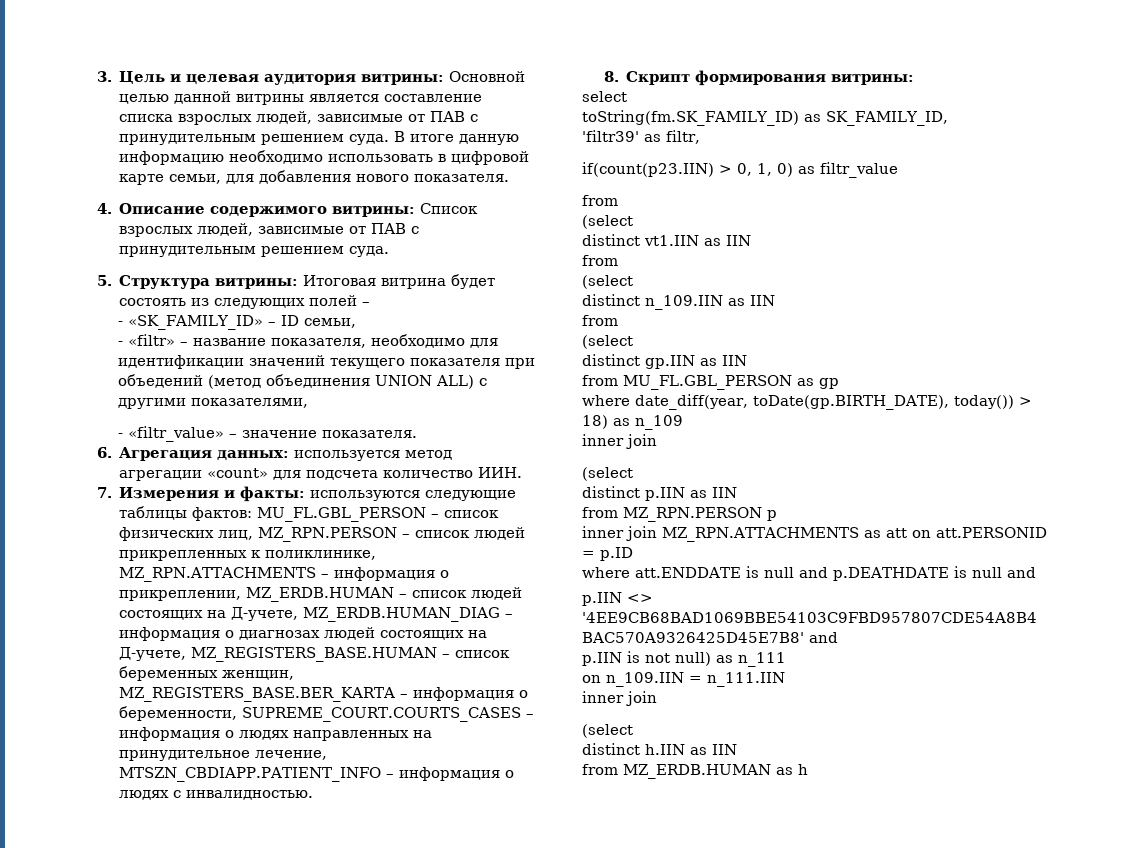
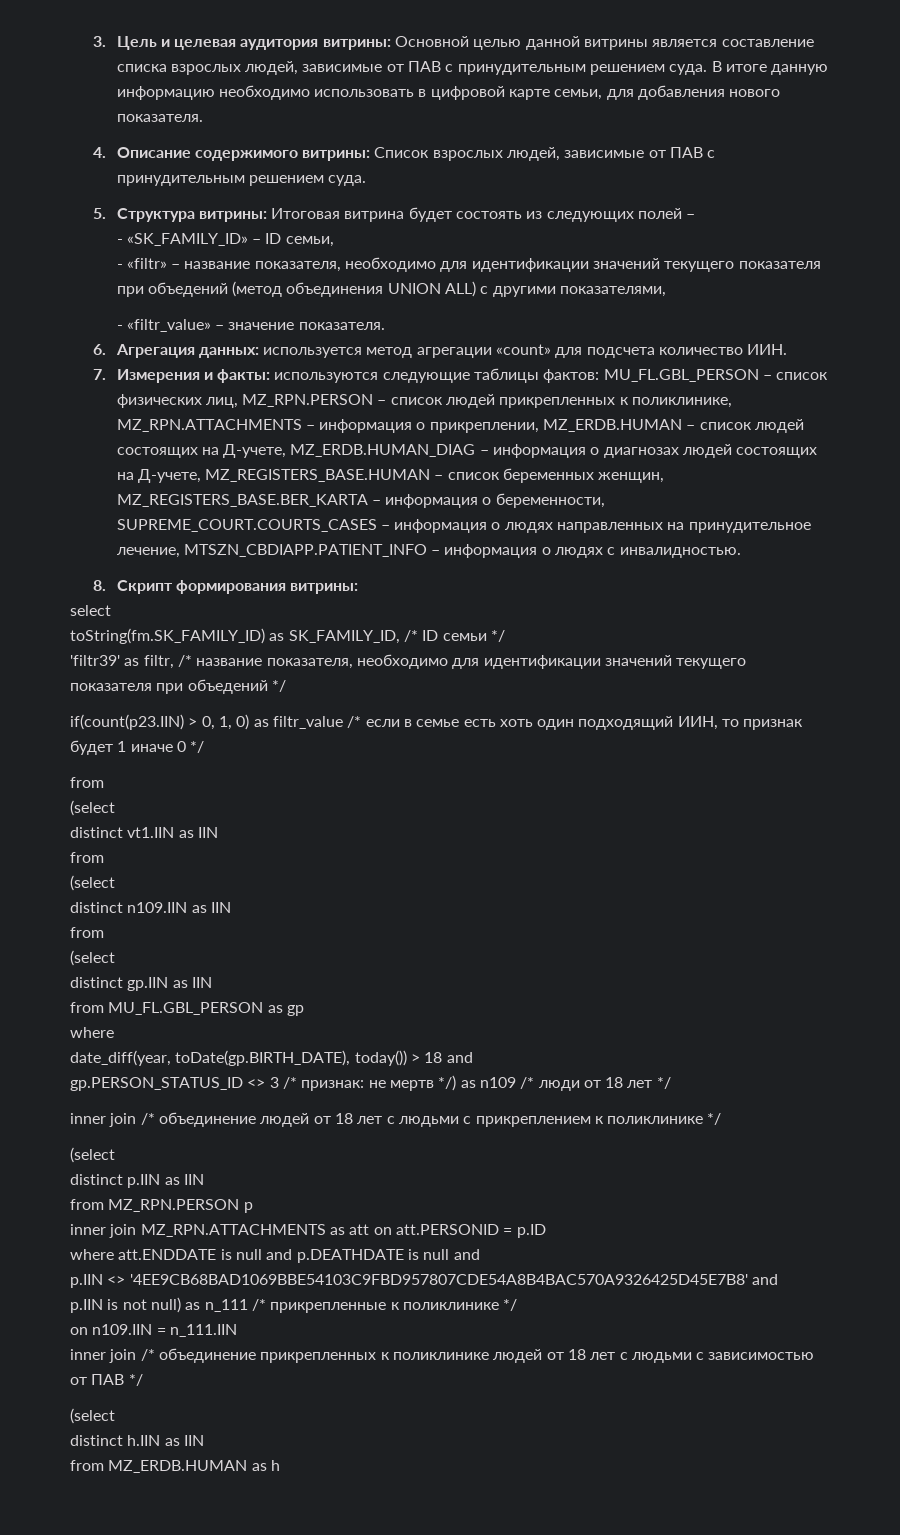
(948, 118) none -> [403,630,505,642] /* ID семьи */
(700, 137) none -> [177,654,747,669] [70,679,286,694] /* название показателя, необходимо для идентификации значений текущего показателя при объедений */
(898, 170) none -> [347,716,804,730] [70,740,205,755] /* если в семье есть хоть один подходящий ИИН, то признак будет 1 иначе 0 */
[645,295,723,310] n_109.IIN -> [127,902,188,913] n109.IIN
(630, 400) none -> (114, 1032) //
[582,415,683,430] [582,434,657,449] 18) as n_109 // inner join -> [424,1052,473,1063] [70,1075,671,1091] [70,1112,722,1127] 18 and // gp.PERSON_STATUS_ID <> 3 /* признак: не мертв */) as n109 /* люди от 18 лет */ // inner join /* объединение людей от 18 лет с людьми с прикреплением к поликлинике */
[582,672,684,687] // on n_109.IIN -> [251,1299,518,1313] [70,1324,153,1335] /* прикрепленные к поликлинике */ // on n109.IIN
(657, 698) none -> [140,1348,815,1363] [70,1374,143,1386] /* объединение прикрепленных к поликлинике людей от 18 лет с людьми с зависимостью от ПАВ */

